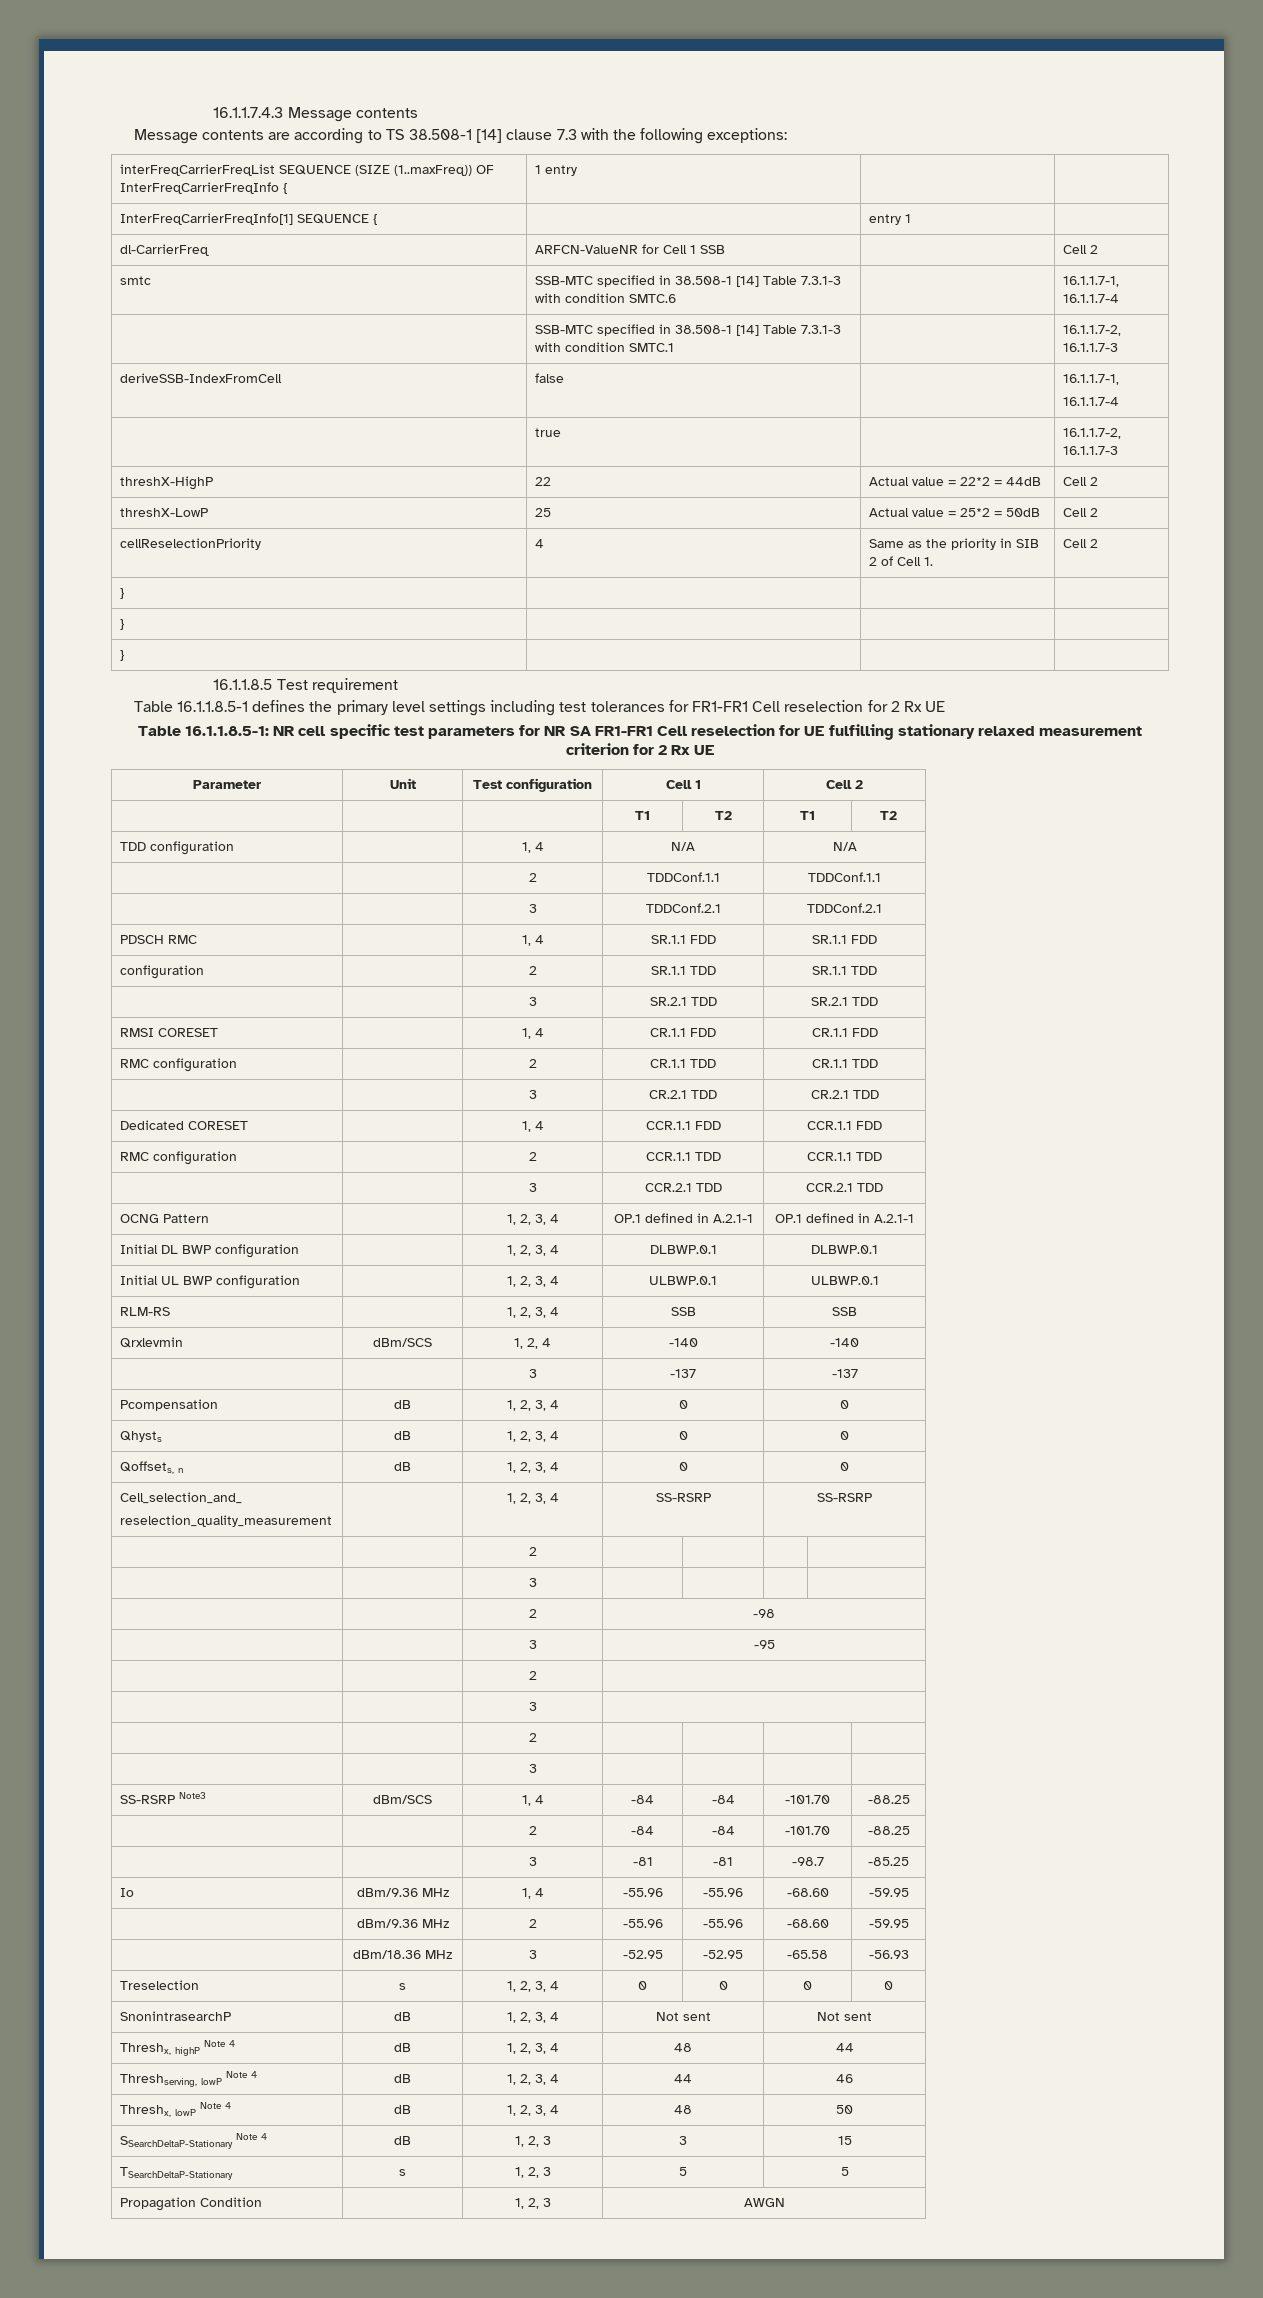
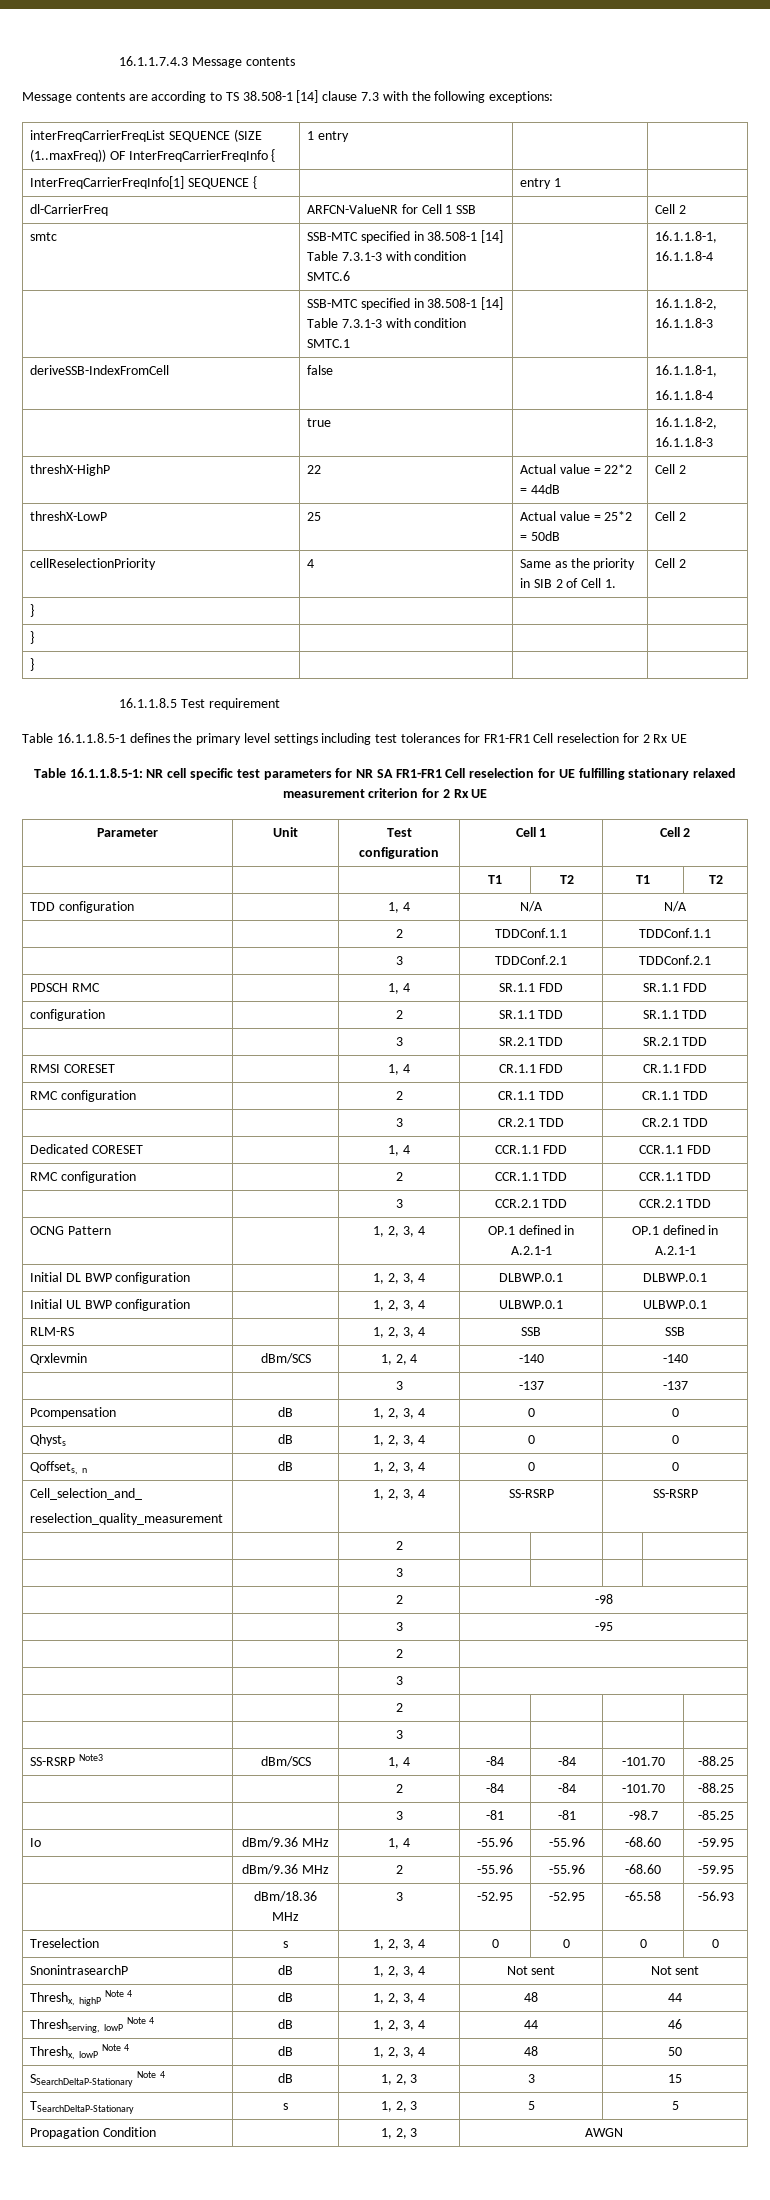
[1063,276,1120,287] [1063,294,1120,303] 16.1.1.7-1, 16.1.1.7-4 -> [655,231,718,243] [655,251,714,261] 16.1.1.8-1, 16.1.1.8-4
[1063,325,1122,336] [1063,343,1119,352] 16.1.1.7-2, 16.1.1.7-3 -> [655,298,718,310] [655,318,714,328] 16.1.1.8-2, 16.1.1.8-3
[1063,374,1120,385] [1063,397,1120,406] 16.1.1.7-1, // 16.1.1.7-4 -> [655,365,718,377] [655,390,714,400] 16.1.1.8-1, // 16.1.1.8-4
[1063,428,1122,439] [1063,446,1119,455] 16.1.1.7-2, 16.1.1.7-3 -> [655,417,718,429] [655,437,714,447] 16.1.1.8-2, 16.1.1.8-3

